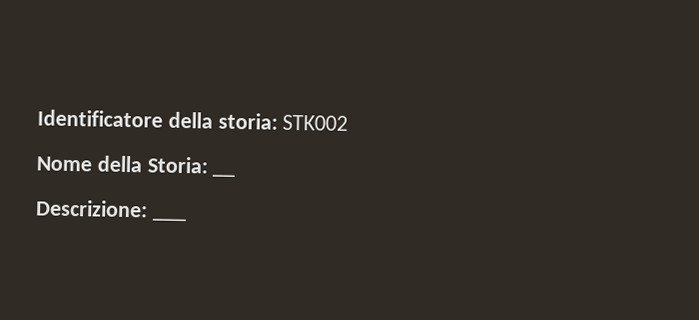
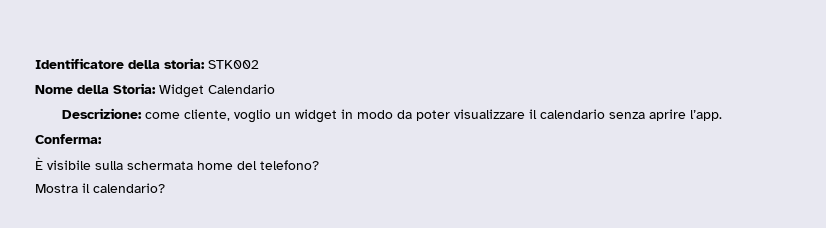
[212,173,236,177] __ -> [159,84,275,98] Widget Calendario
[151,217,186,222] ___ -> [145,109,723,123] [35,134,102,144] [35,157,319,170] [35,183,165,193] come cliente, voglio un widget in modo da poter visualizzare il calendario senza aprire l’app. // Conferma: // È visibile sulla schermata home del telefono? // Mostra il calendario?

